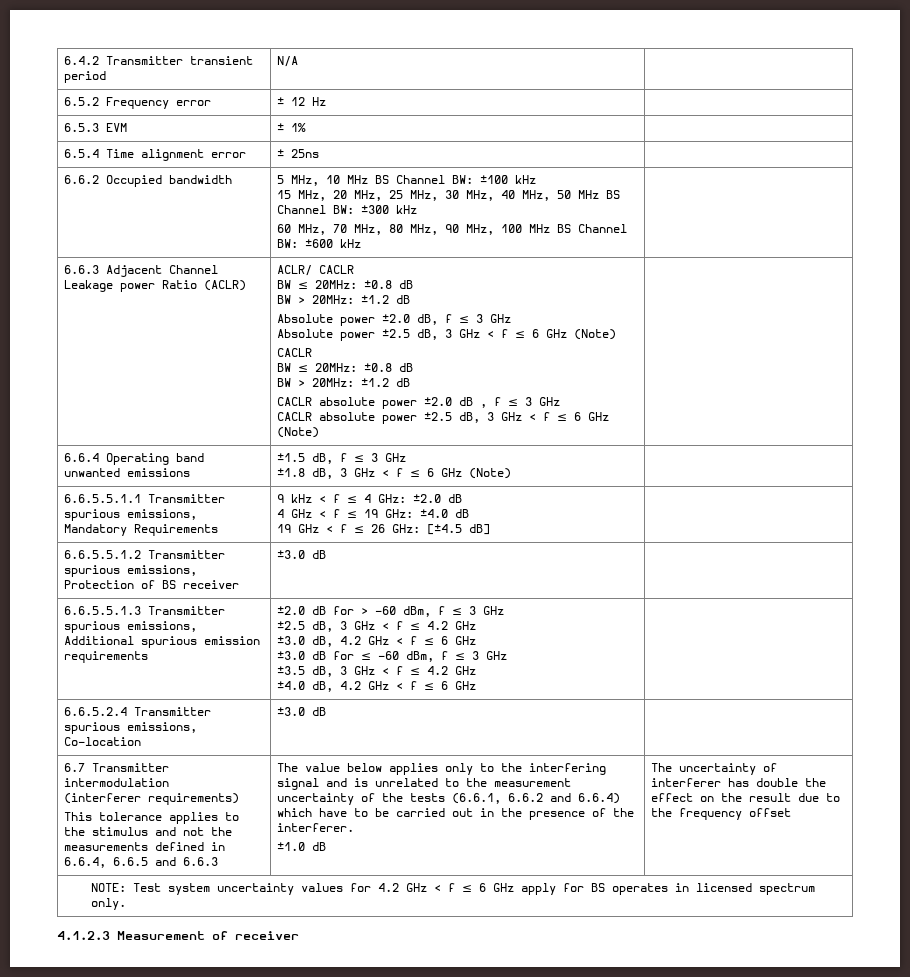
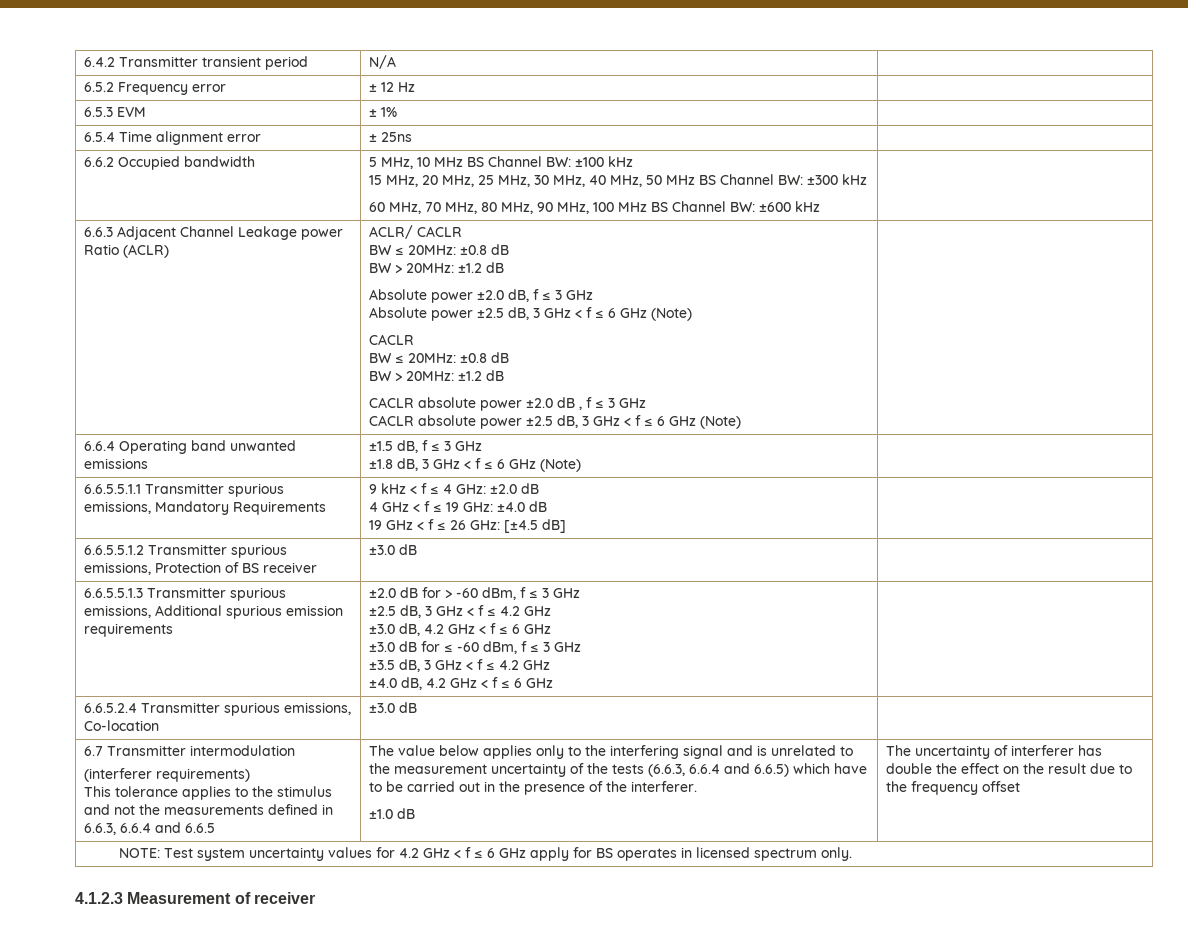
[64,857,107,868] 6.6.4, -> [84,822,182,835] 6.6.3, 6.6.4 and
[155,857,219,866] and 6.6.3 -> (216, 828) none
[452,793,621,804] (6.6.1, 6.6.2 and 6.6.4) -> [648,763,790,777] (6.6.3, 6.6.4 and 6.6.5)

